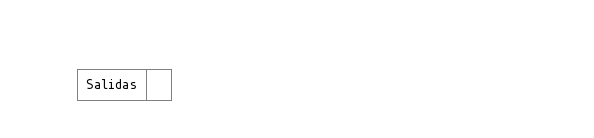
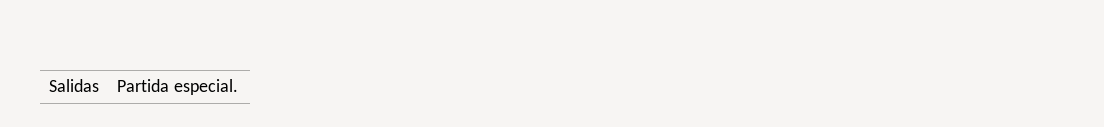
(137, 84) none -> [116,79,238,95] Partida especial.

